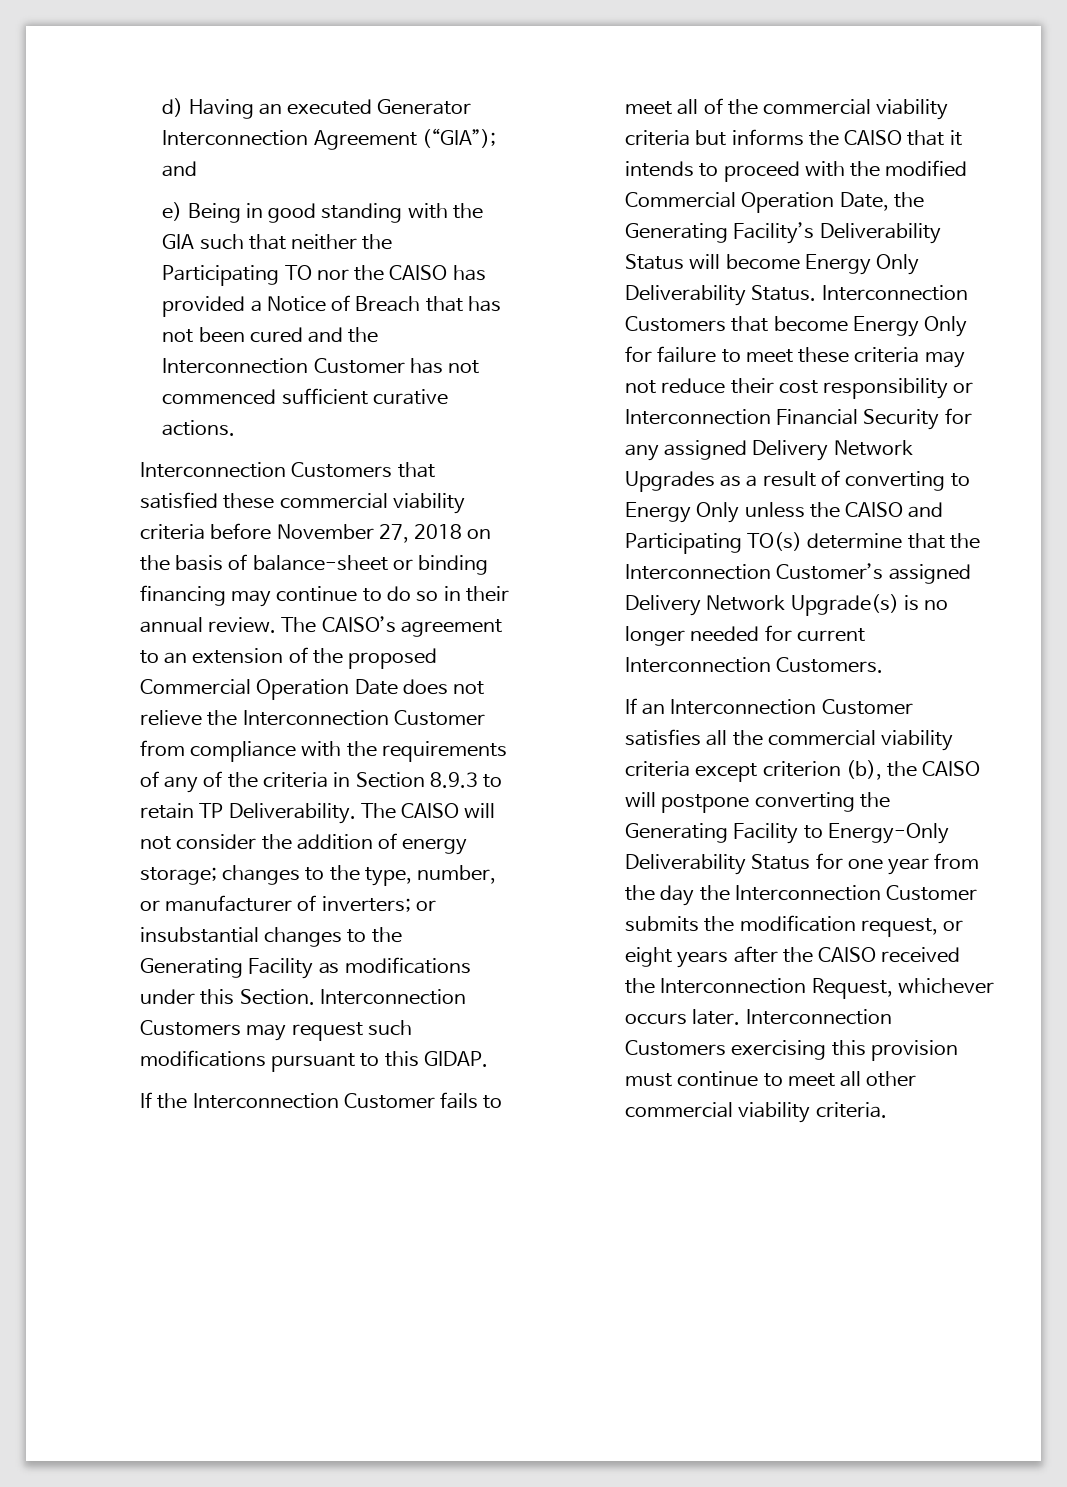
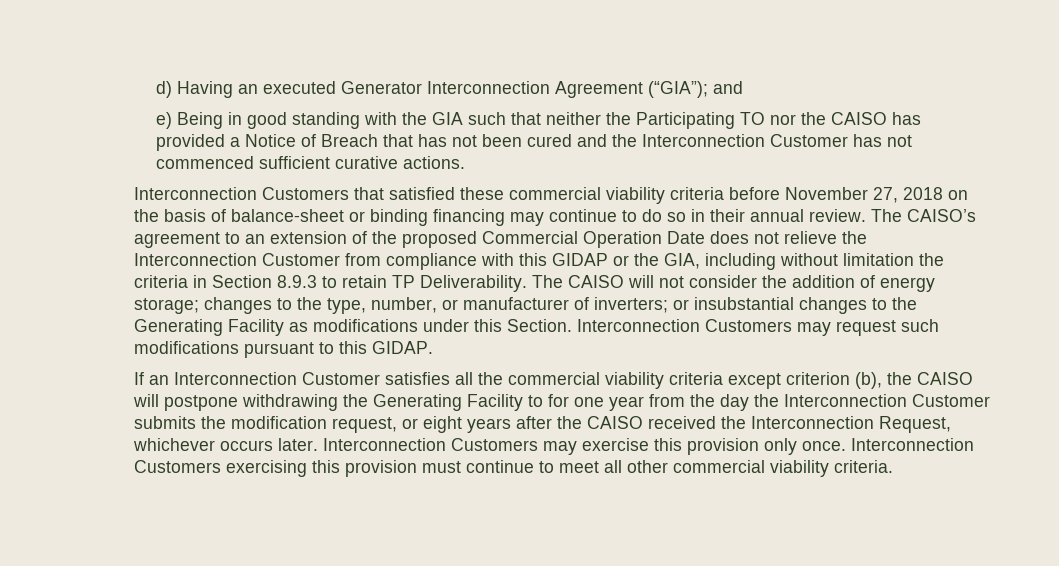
[346,741,508,762] [139,771,223,793] the requirements of any of -> [518,253,914,270] this GIDAP or the GIA, including without limitation
[139,1092,503,1109] [624,98,949,120] [624,129,962,146] [624,160,968,182] [624,192,924,213] [624,222,941,244] [624,254,920,275] [624,285,968,306] [624,316,968,337] [624,346,965,368] [624,378,974,399] [624,408,972,430] [624,440,913,461] [624,470,970,492] [624,502,944,523] [624,532,981,554] [624,563,972,584] [624,594,949,616] [624,625,865,646] [624,657,884,673] // If the Interconnection Customer fails to meet all of the commercial viability criteria but informs the CAISO that it intends to proceed with the modified Commercial Operation Date, the Generating Facility’s Deliverability Status will become Energy Only Deliverability Status. Interconnection Customers that become Energy Only for failure to meet these criteria may not reduce their cost responsibility or Interconnection Financial Security for any assigned Delivery Network Upgrades as a result of converting to Energy Only unless the CAISO and Participating TO(s) determine that the Interconnection Customer’s assigned Delivery Network Upgrade(s) is no longer needed for current Interconnection Customers. -> (433, 347) none
[754,792,855,812] converting -> [241,394,338,411] withdrawing
[827,823,949,844] [624,854,811,875] Energy-Only Deliverability Status -> (543, 401) none
(726, 1048) none -> [542,438,974,455] [133,460,221,473] may exercise this provision only once. Interconnection Customers

